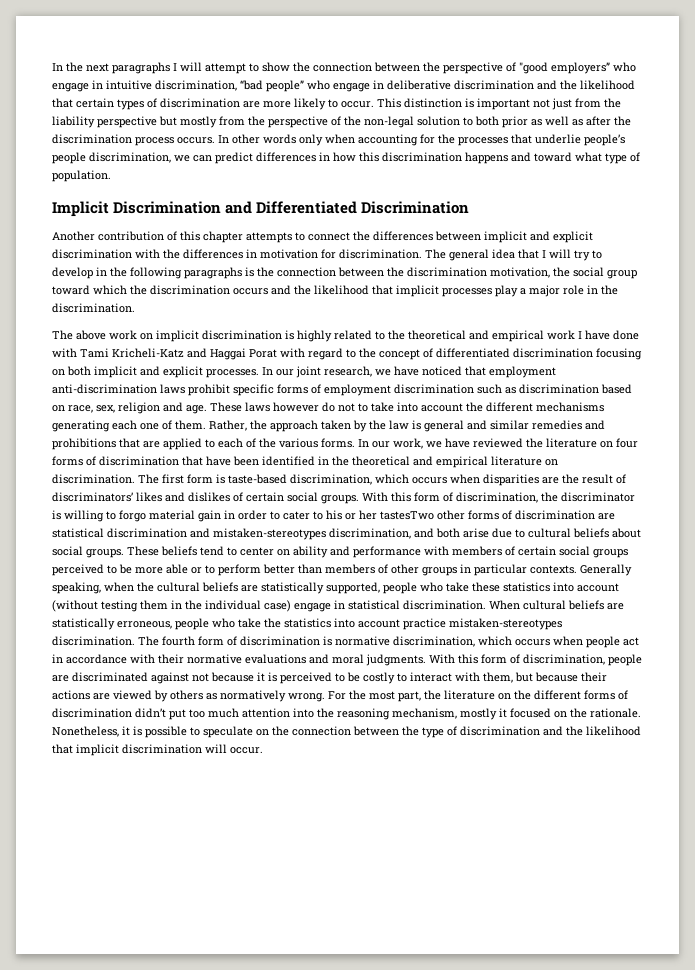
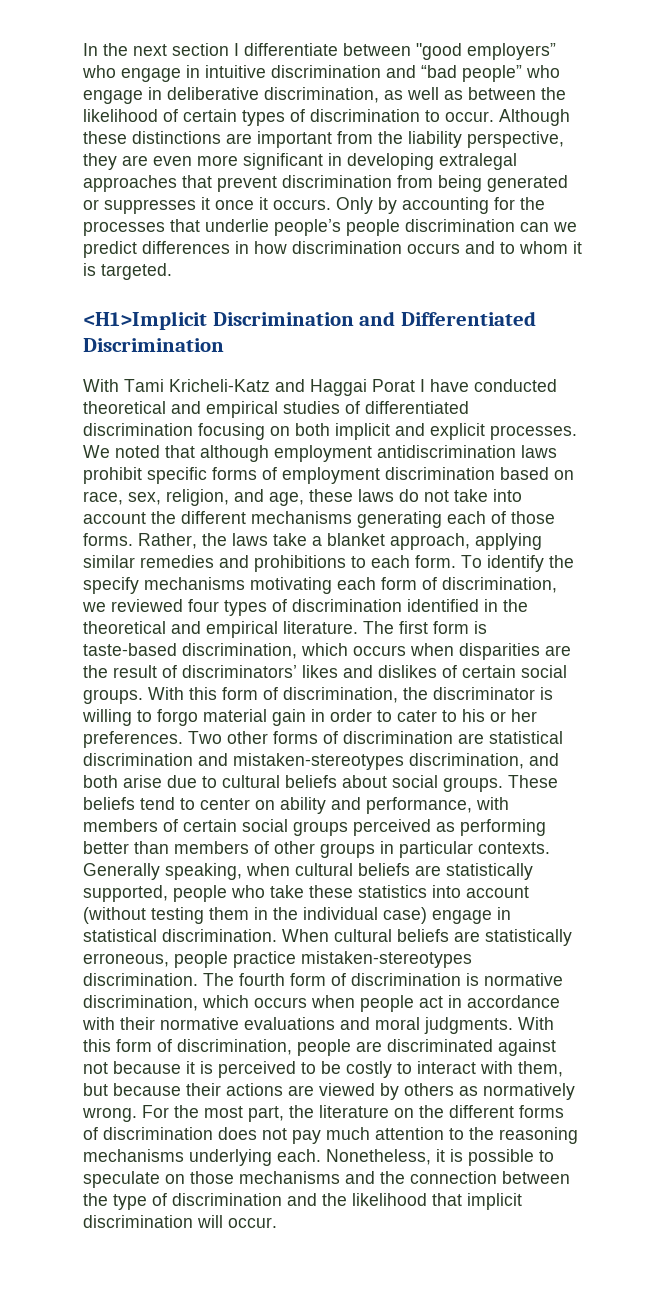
[112,62,516,74] paragraphs I will attempt to show the connection between the perspective of -> [172,43,411,56] section I differentiate between
[155,80,237,91] discrimination, -> [271,65,416,78] discrimination and
[454,80,635,90] [52,98,73,108] discrimination and the likelihood that -> [264,87,566,103] [83,109,178,122] discrimination, as well as between the likelihood of
[243,98,621,110] [52,116,631,128] [52,134,355,146] are more likely to occur. This distinction is important not just from the liability perspective but mostly from the perspective of the non-legal solution to both prior as well as after the discrimination process occurs. In other words only when -> [425,109,570,126] [83,131,564,148] [83,153,517,170] [83,175,568,192] [83,197,397,214] to occur. Although these distinctions are important from the liability perspective, they are even more significant in developing extralegal approaches that prevent discrimination from being generated or suppresses it once it occurs. Only by
[89,152,212,163] discrimination, we can -> [405,219,577,232] discrimination can we
[359,152,640,164] [52,170,111,182] [52,201,470,217] [52,231,593,243] [52,249,602,261] [52,267,637,279] [52,285,618,297] [52,303,135,313] [52,330,639,342] [52,348,77,358] this discrimination happens and toward what type of population. // Implicit Discrimination and Differentiated Discrimination // Another contribution of this chapter attempts to connect the differences between implicit and explicit discrimination with the differences in motivation for discrimination. The general idea that I will try to develop in the following paragraphs is the connection between the discrimination motivation, the social group toward which the discrimination occurs and the likelihood that implicit processes play a major role in the discrimination. // The above work on implicit discrimination is highly related to the theoretical and empirical work I have done with -> [292,241,582,254] [83,263,172,280] [83,311,536,330] [83,338,224,352] [83,379,119,392] discrimination occurs and to whom it is targeted. // <H1>Implicit Discrimination and Differentiated Discrimination // With
[280,348,420,360] with regard to the concept -> [420,379,557,392] [83,401,340,418] I have conducted theoretical and empirical studies
[262,366,556,378] [52,384,157,394] In our joint research, we have noticed that employment anti-discrimination -> [83,445,516,462] We noted that although employment antidiscrimination
[477,384,599,394] such as discrimination -> (495, 473) none
[118,402,319,414] religion and age. These laws however -> [166,489,394,506] religion, and age, these laws
[358,403,368,412] to -> (449, 496) none
[140,420,605,432] [52,438,638,450] [52,456,259,466] one of them. Rather, the approach taken by the law is general and similar remedies and prohibitions that are applied to each of the various forms. In our work, we have reviewed the literature on four forms of discrimination that have been -> [491,511,555,524] [83,533,542,550] [83,555,574,572] [83,577,557,594] [82,599,402,616] of those forms. Rather, the laws take a blanket approach, applying similar remedies and prohibitions to each form. To identify the specify mechanisms motivating each form of discrimination, we reviewed four types of discrimination
[491,456,558,466] [52,474,135,484] literature on discrimination. -> [283,621,358,634] literature.
[380,511,434,520] tastesTwo -> [83,731,222,748] preferences. Two
[353,546,421,558] performance -> [366,797,472,814] performance,
[107,564,261,576] to be more able or to perform -> [436,819,546,836] as performing
[137,582,154,592] the -> (290, 869) none
[212,618,400,628] who take the statistics into account -> (228, 959) none
[135,708,205,720] didn’t put too -> [218,1127,321,1144] does not pay
[293,708,314,718] into -> [449,1128,464,1140] to
[392,708,641,720] mechanism, mostly it focused on the rationale. -> [83,1149,321,1166] mechanisms underlying each.
(269, 732) none -> [190,1171,375,1184] those mechanisms and

